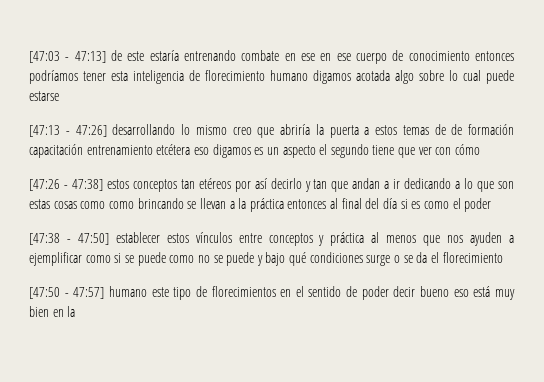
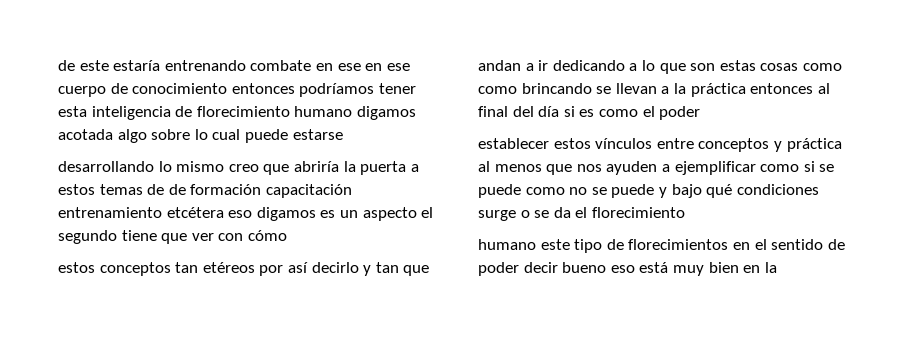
[29,51,106,63] [47:03 - 47:13] -> (58, 65) none
[29,125,107,137] [47:13 - 47:26] -> (343, 134) none
[29,179,103,191] [47:26 - 47:38] -> (287, 235) none
[29,233,109,245] [47:38 - 47:50] -> (701, 113) none
[29,287,105,299] [47:50 - 47:57] -> (685, 212) none

